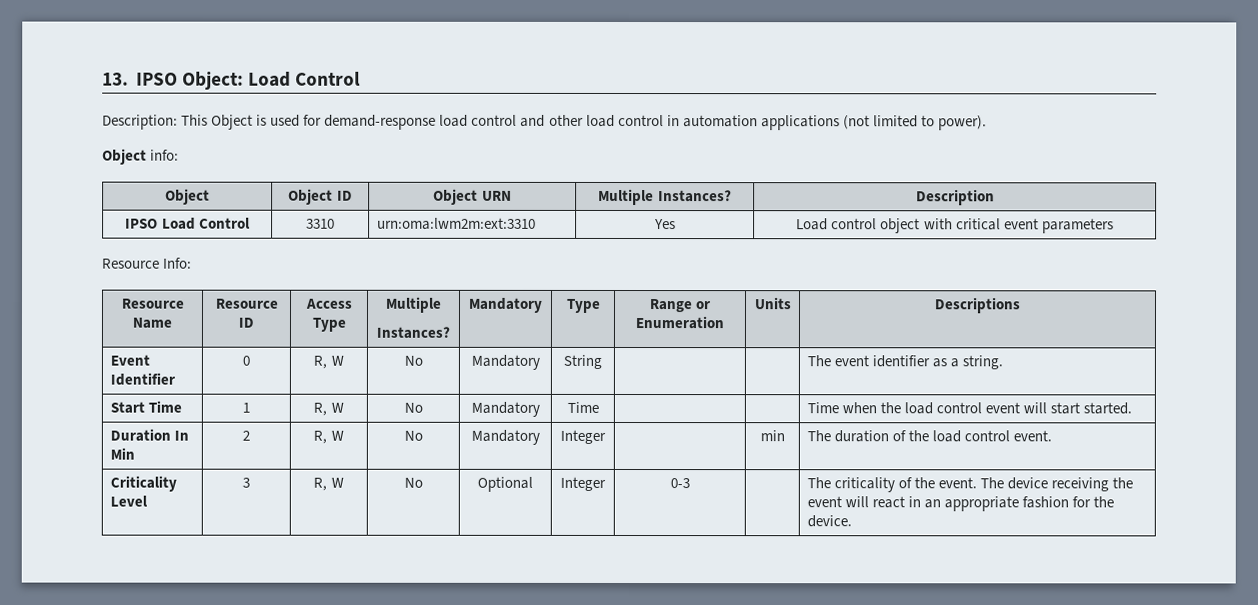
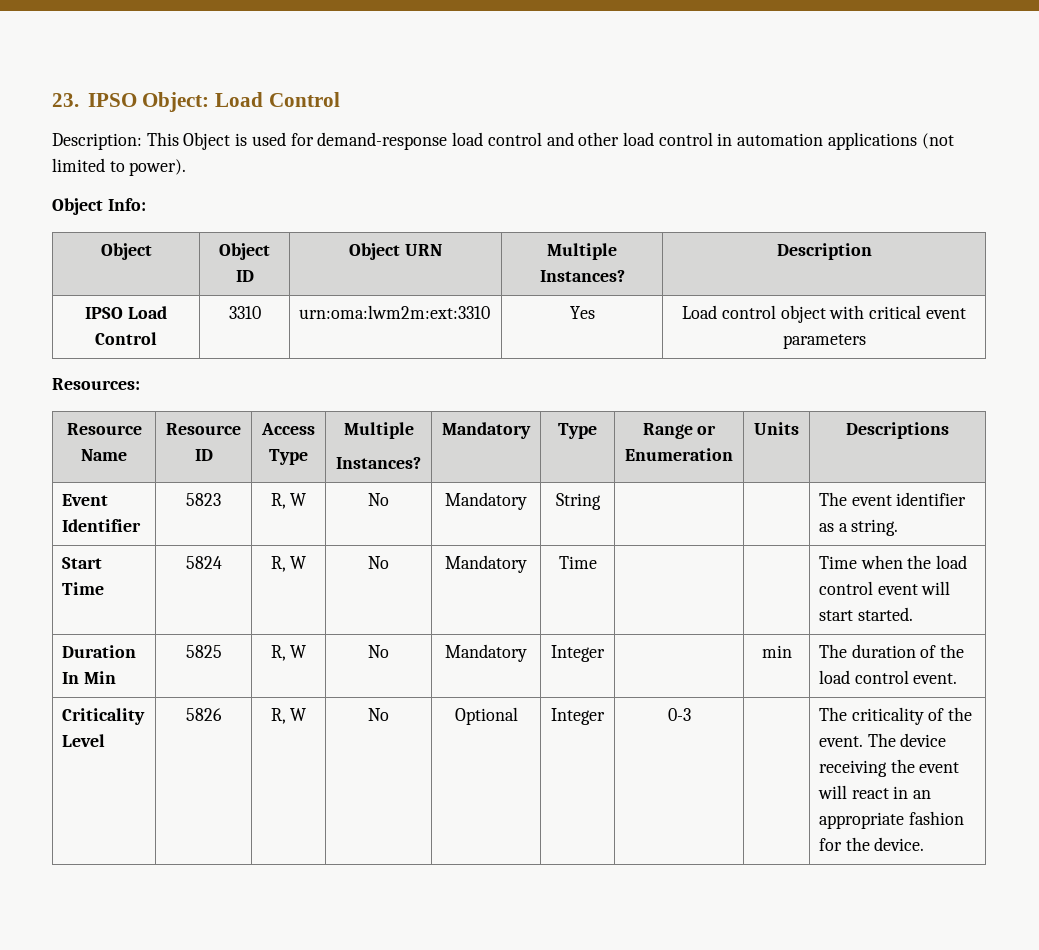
[102,72,129,86] 13. -> [52,93,79,107] 23.
[150,149,180,161] info: -> [107,198,146,211] Info:
[102,257,193,269] Resource Info: -> [52,378,140,390] Resources:
[242,355,251,366] 0 -> [186,493,221,506] 5823
[242,402,251,413] 1 -> [185,556,222,569] 5824
[242,430,251,441] 2 -> [185,645,222,658] 5825
[242,477,251,488] 3 -> [186,708,222,721] 5826

